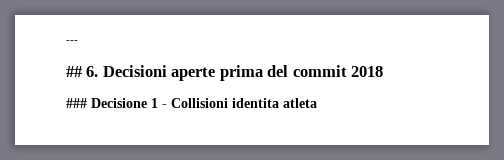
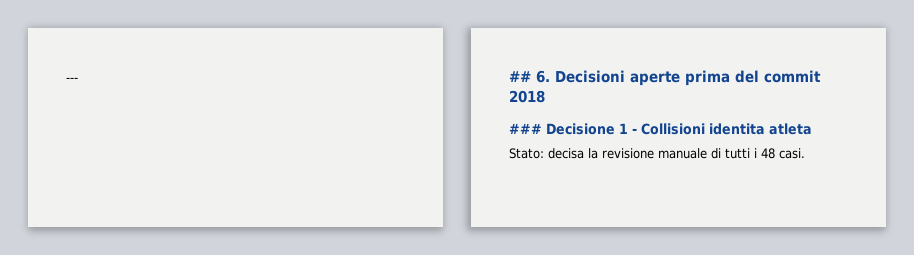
(317, 103) none -> [509,148,805,159] // Stato: decisa la revisione manuale di tutti i 48 casi.

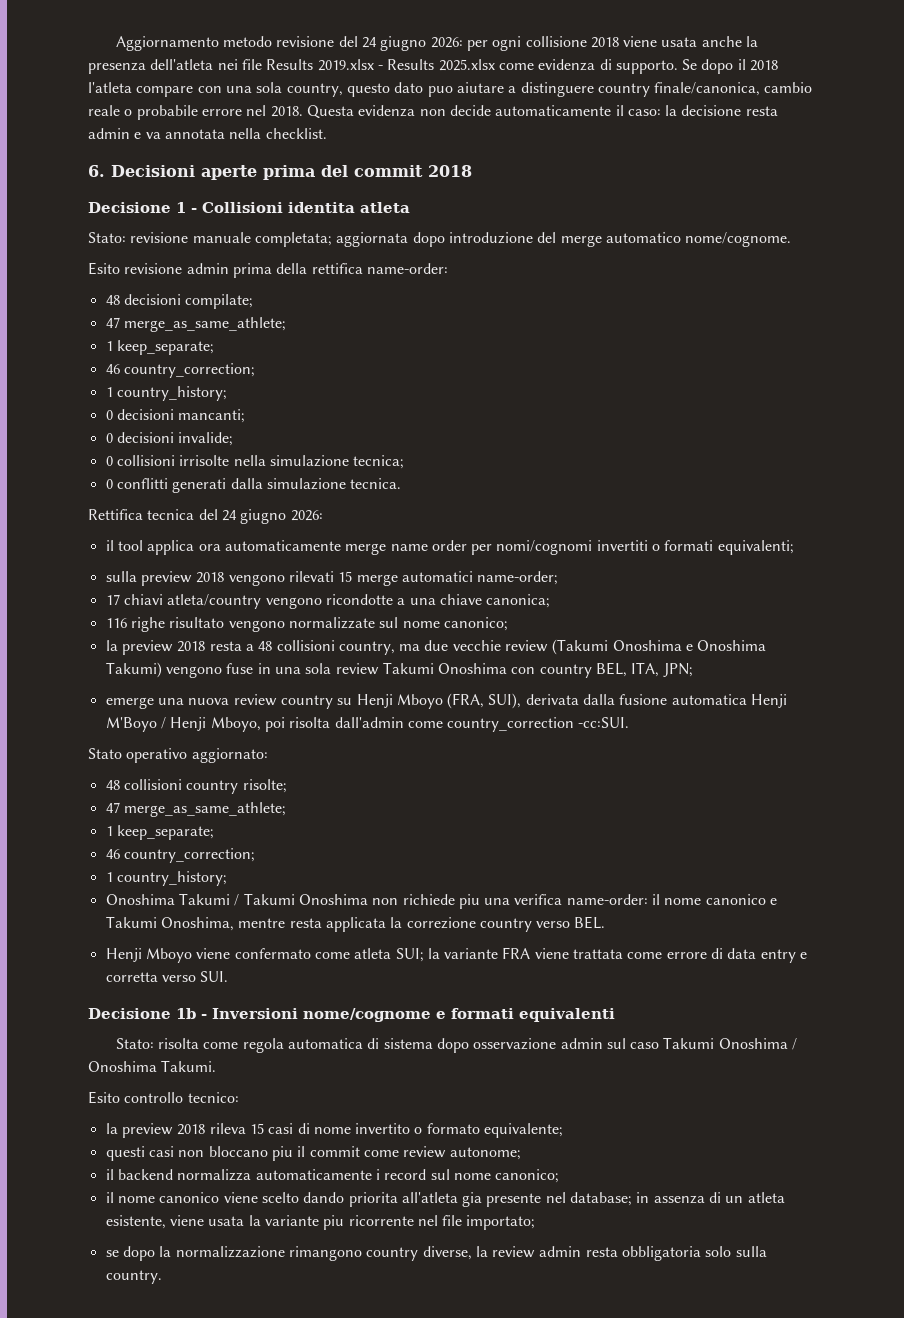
[66,77,78,82] [509,71,531,82] --- // ## -> [115,36,759,51] [88,59,779,74] [88,82,813,97] [88,105,778,120] [88,128,327,139] Aggiornamento metodo revisione del 24 giugno 2026: per ogni collisione 2018 viene usata anche la presenza dell'atleta nei file Results 2019.xlsx - Results 2025.xlsx come evidenza di supporto. Se dopo il 2018 l'atleta compare con una sola country, questo dato puo aiutare a distinguere country finale/canonica, cambio reale o probabile errore nel 2018. Questa evidenza non decide automaticamente il caso: la decisione resta admin e va annotata nella checklist. //
[509,123,542,134] ### -> (472, 171) none
[548,148,805,159] decisa la revisione manuale di tutti i 48 casi. -> [130,232,792,247] [88,262,448,278] [105,294,254,309] [105,317,286,332] [105,340,214,355] [105,363,255,378] [105,386,227,401] [105,409,246,423] [105,432,234,446] [105,455,405,469] [105,478,402,493] [88,509,323,524] [105,540,794,555] [105,571,559,586] [105,594,551,609] [105,617,508,632] [105,639,767,655] [105,662,693,678] [105,693,788,709] [105,717,630,732] [88,748,268,763] [105,779,287,794] [105,802,286,817] [105,825,214,840] [105,848,255,863] [105,871,227,886] [105,893,778,909] [105,916,606,932] [105,947,808,963] [105,971,229,982] [88,1008,615,1022] [115,1037,798,1053] [88,1060,217,1072] [88,1091,239,1104] [105,1123,564,1138] [105,1146,522,1161] [105,1169,560,1183] [105,1192,785,1207] [105,1215,536,1230] [105,1246,767,1261] [105,1270,162,1284] revisione manuale completata; aggiornata dopo introduzione del merge automatico nome/cognome. // Esito revisione admin prima della rettifica name-order: // 48 decisioni compilate; // 47 merge_as_same_athlete; // 1 keep_separate; // 46 country_correction; // 1 country_history; // 0 decisioni mancanti; // 0 decisioni invalide; // 0 collisioni irrisolte nella simulazione tecnica; // 0 conflitti generati dalla simulazione tecnica. // Rettifica tecnica del 24 giugno 2026: // il tool applica ora automaticamente merge name order per nomi/cognomi invertiti o formati equivalenti; // sulla preview 2018 vengono rilevati 15 merge automatici name-order; // 17 chiavi atleta/country vengono ricondotte a una chiave canonica; // 116 righe risultato vengono normalizzate sul nome canonico; // la preview 2018 resta a 48 collisioni country, ma due vecchie review (Takumi Onoshima e Onoshima Takumi) vengono fuse in una sola review Takumi Onoshima con country BEL, ITA, JPN; // emerge una nuova review country su Henji Mboyo (FRA, SUI), derivata dalla fusione automatica Henji M'Boyo / Henji Mboyo, poi risolta dall'admin come country_correction -cc:SUI. // Stato operativo aggiornato: // 48 collisioni country risolte; // 47 merge_as_same_athlete; // 1 keep_separate; // 46 country_correction; // 1 country_history; // Onoshima Takumi / Takumi Onoshima non richiede piu una verifica name-order: il nome canonico e Takumi Onoshima, mentre resta applicata la correzione country verso BEL. // Henji Mboyo viene confermato come atleta SUI; la variante FRA viene trattata come errore di data entry e corretta verso SUI. // Decisione 1b - Inversioni nome/cognome e formati equivalenti // Stato: risolta come regola automatica di sistema dopo osservazione admin sul caso Takumi Onoshima / Onoshima Takumi. // Esito controllo tecnico: // la preview 2018 rileva 15 casi di nome invertito o formato equivalente; // questi casi non bloccano piu il commit come review autonome; // il backend normalizza automaticamente i record sul nome canonico; // il nome canonico viene scelto dando priorita all'atleta gia presente nel database; in assenza di un atleta esistente, viene usata la variante piu ricorrente nel file importato; // se dopo la normalizzazione rimangono country diverse, la review admin resta obbligatoria solo sulla country.

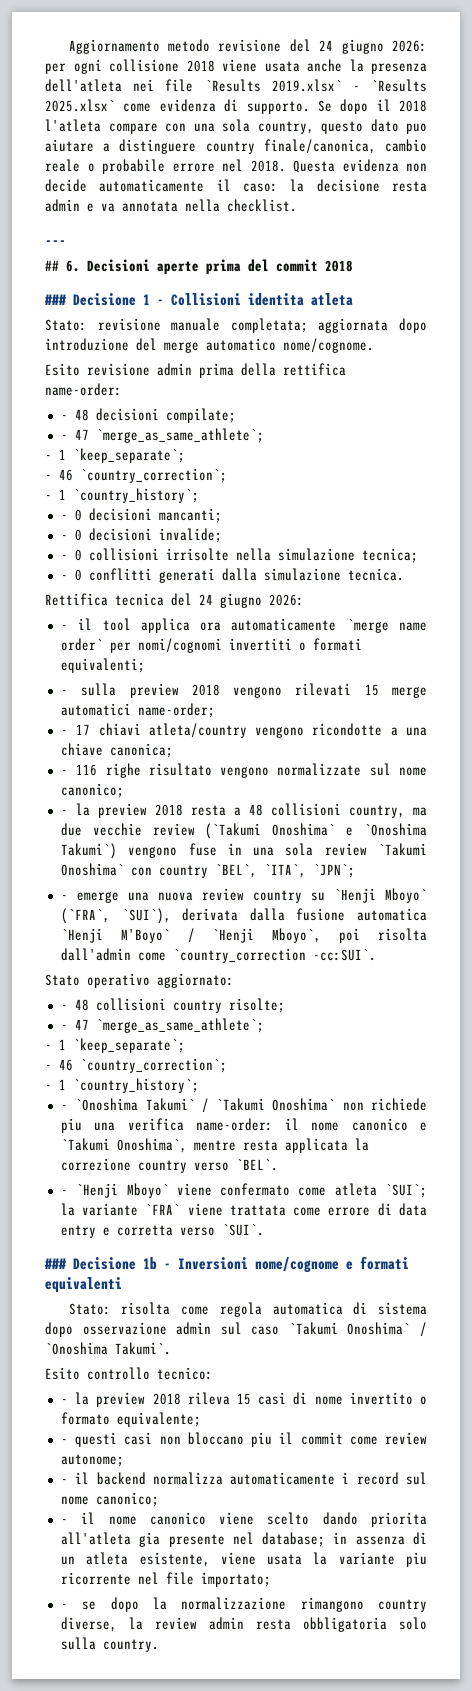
[266,59,495,71] Results 2019.xlsx - Results 2025.xlsx -> [204,79,427,92] [45,99,115,112] `Results 2019.xlsx` - `Results 2025.xlsx`
(327, 133) none -> [45,240,66,246] [45,260,59,271] --- // ##
(472, 171) none -> [44,294,66,305] ###
(448, 268) none -> [60,415,68,420] -
[105,317,286,332] [105,340,214,355] [105,363,255,378] [105,386,227,401] 47 merge_as_same_athlete; // 1 keep_separate; // 46 country_correction; // 1 country_history; // -> [60,428,264,443] [45,448,185,463] [45,468,227,483] [45,488,199,503] [60,515,68,520] - 47 `merge_as_same_athlete`; // - 1 `keep_separate`; // - 46 `country_correction`; // - 1 `country_history`; // -
(246, 416) none -> [60,535,68,540] -
(234, 439) none -> [60,555,68,560] -
(405, 462) none -> [60,575,68,580] -
(323, 515) none -> [60,625,68,630] -
[345,540,467,555] merge name order -> [346,619,427,633] [60,638,103,651] `merge name order`
(794, 547) none -> [60,690,68,695] -
(559, 578) none -> [60,730,68,735] -
(551, 601) none -> [60,770,68,775] -
(508, 624) none -> [60,810,68,815] -
[552,639,767,655] [105,662,162,678] (Takumi Onoshima e Onoshima Takumi) -> [205,823,427,839] [60,843,117,859] (`Takumi Onoshima` e `Onoshima Takumi`)
[382,662,693,678] Takumi Onoshima con country BEL, ITA, JPN; // -> [378,843,427,856] [60,863,355,878] [60,895,68,900] `Takumi Onoshima` con country `BEL`, `ITA`, `JPN`; // -
[356,693,788,709] [105,717,261,732] Henji Mboyo (FRA, SUI), derivata dalla fusione automatica Henji M'Boyo / Henji Mboyo, -> [333,888,428,903] [60,908,428,924] [60,928,322,943] `Henji Mboyo` (`FRA`, `SUI`), derivata dalla fusione automatica `Henji M'Boyo` / `Henji Mboyo`,
[447,717,630,732] country_correction -cc:SUI. -> [172,948,376,963] `country_correction -cc:SUI`.
(268, 755) none -> [60,1005,68,1010] -
[105,802,286,817] [105,825,214,840] [105,848,255,863] [105,871,227,886] [105,893,368,906] 47 merge_as_same_athlete; // 1 keep_separate; // 46 country_correction; // 1 country_history; // Onoshima Takumi / Takumi Onoshima -> [60,1018,264,1033] [45,1038,185,1053] [45,1058,227,1073] [45,1078,199,1093] [60,1098,336,1113] - 47 `merge_as_same_athlete`; // - 1 `keep_separate`; // - 46 `country_correction`; // - 1 `country_history`; // - `Onoshima Takumi` / `Takumi Onoshima`
[105,916,234,931] Takumi Onoshima, -> [60,1138,187,1153] `Takumi Onoshima`,
[574,916,606,929] [105,948,192,963] BEL. // Henji Mboyo -> [235,1159,278,1171] [60,1183,169,1198] `BEL`. // - `Henji Mboyo`
[395,947,531,962] SUI; la variante FRA -> [385,1184,427,1198] [60,1203,181,1216] `SUI`; la variante `FRA`
[200,971,229,982] SUI. // -> [221,1224,264,1236] [44,1258,66,1269] `SUI`. // ###
[663,1037,798,1050] [88,1060,217,1072] Takumi Onoshima / Onoshima Takumi. -> [288,1322,427,1337] [45,1342,171,1355] `Takumi Onoshima` / `Onoshima Takumi`.
(239, 1097) none -> [60,1399,68,1404] -
(564, 1130) none -> [60,1439,68,1444] -
(522, 1153) none -> [60,1479,68,1484] -
(560, 1176) none -> [60,1519,68,1524] -
(536, 1222) none -> [60,1604,68,1609] -

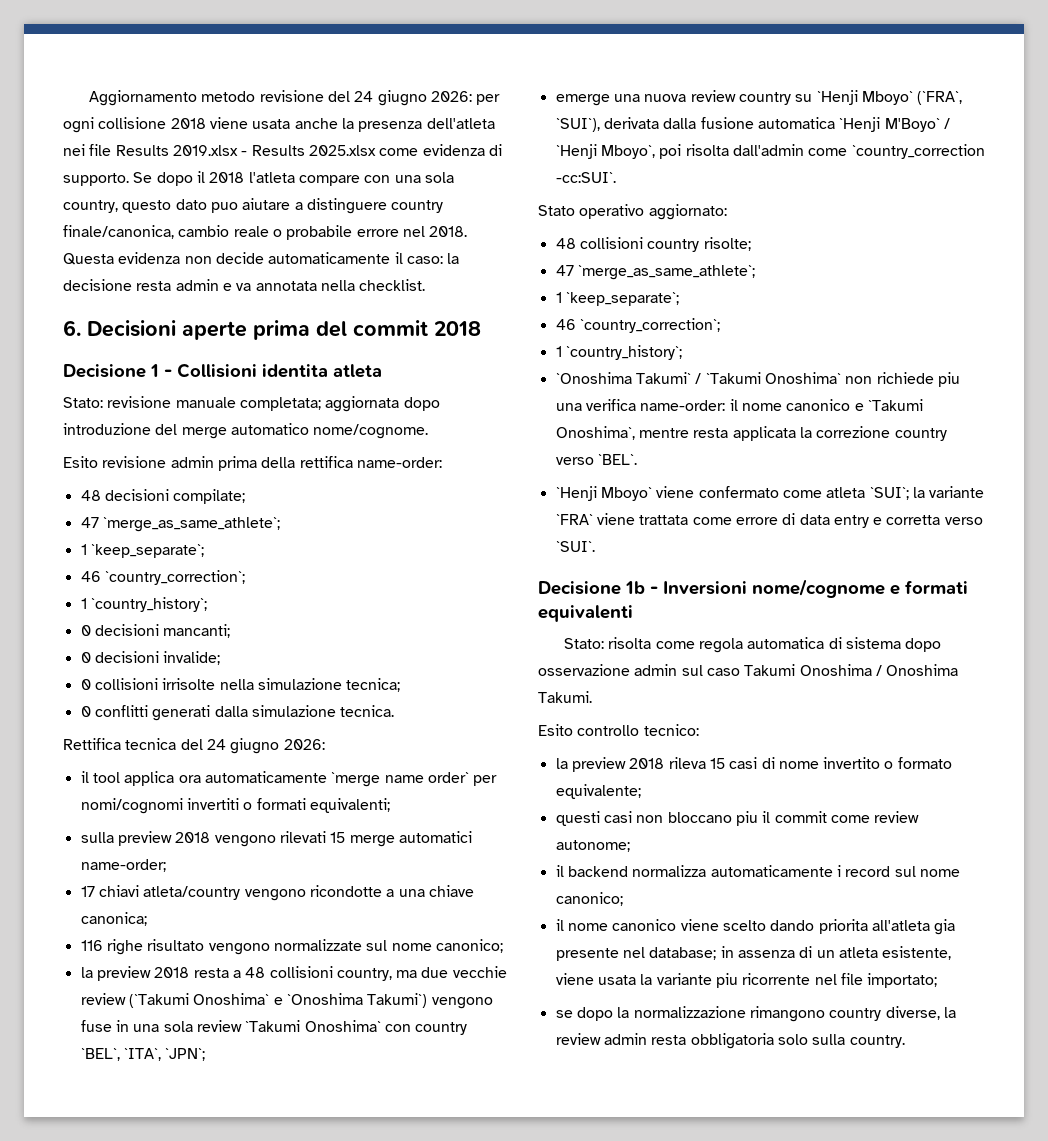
[204,79,427,92] [45,99,115,112] `Results 2019.xlsx` - `Results 2025.xlsx` -> [115,145,376,156] Results 2019.xlsx - Results 2025.xlsx
[45,240,66,246] [45,260,59,271] --- // ## -> (426, 285) none
[44,294,66,305] ### -> (481, 328) none
[60,415,68,420] - -> (442, 462) none
[60,428,264,443] [45,448,185,463] [45,468,227,483] [45,488,199,503] [60,515,68,520] - 47 `merge_as_same_athlete`; // - 1 `keep_separate`; // - 46 `country_correction`; // - 1 `country_history`; // - -> [80,517,280,532] [80,544,204,558] [80,570,245,585] [80,597,207,612] 47 `merge_as_same_athlete`; // 1 `keep_separate`; // 46 `country_correction`; // 1 `country_history`; //
[60,535,68,540] - -> (231, 631) none
[60,555,68,560] - -> (221, 658) none
[60,575,68,580] - -> (401, 685) none
[60,625,68,630] - -> (325, 744) none
[60,690,68,695] - -> (390, 805) none
[60,730,68,735] - -> (166, 865) none
[60,770,68,775] - -> (147, 919) none
[60,810,68,815] - -> (503, 946) none
[60,895,68,900] - -> (206, 1054) none
[60,1005,68,1010] - -> (727, 212) none
[60,1018,264,1033] [45,1038,185,1053] [45,1058,227,1073] [45,1078,199,1093] [60,1105,68,1110] - 47 `merge_as_same_athlete`; // - 1 `keep_separate`; // - 46 `country_correction`; // - 1 `country_history`; // - -> [555,265,755,280] [555,292,679,306] [555,318,720,333] [555,345,682,360] 47 `merge_as_same_athlete`; // 1 `keep_separate`; // 46 `country_correction`; // 1 `country_history`; //
[60,1190,68,1195] - -> (637, 459) none
[44,1258,66,1269] ### -> (595, 546) none
[288,1322,427,1337] [45,1342,171,1355] `Takumi Onoshima` / `Onoshima Takumi`. -> [744,664,959,676] [538,691,592,703] Takumi Onoshima / Onoshima Takumi.
[60,1399,68,1404] - -> (699, 730) none
[60,1439,68,1444] - -> (641, 791) none
[60,1479,68,1484] - -> (630, 846) none
[60,1519,68,1524] - -> (623, 899) none
[60,1604,68,1609] - -> (938, 980) none

